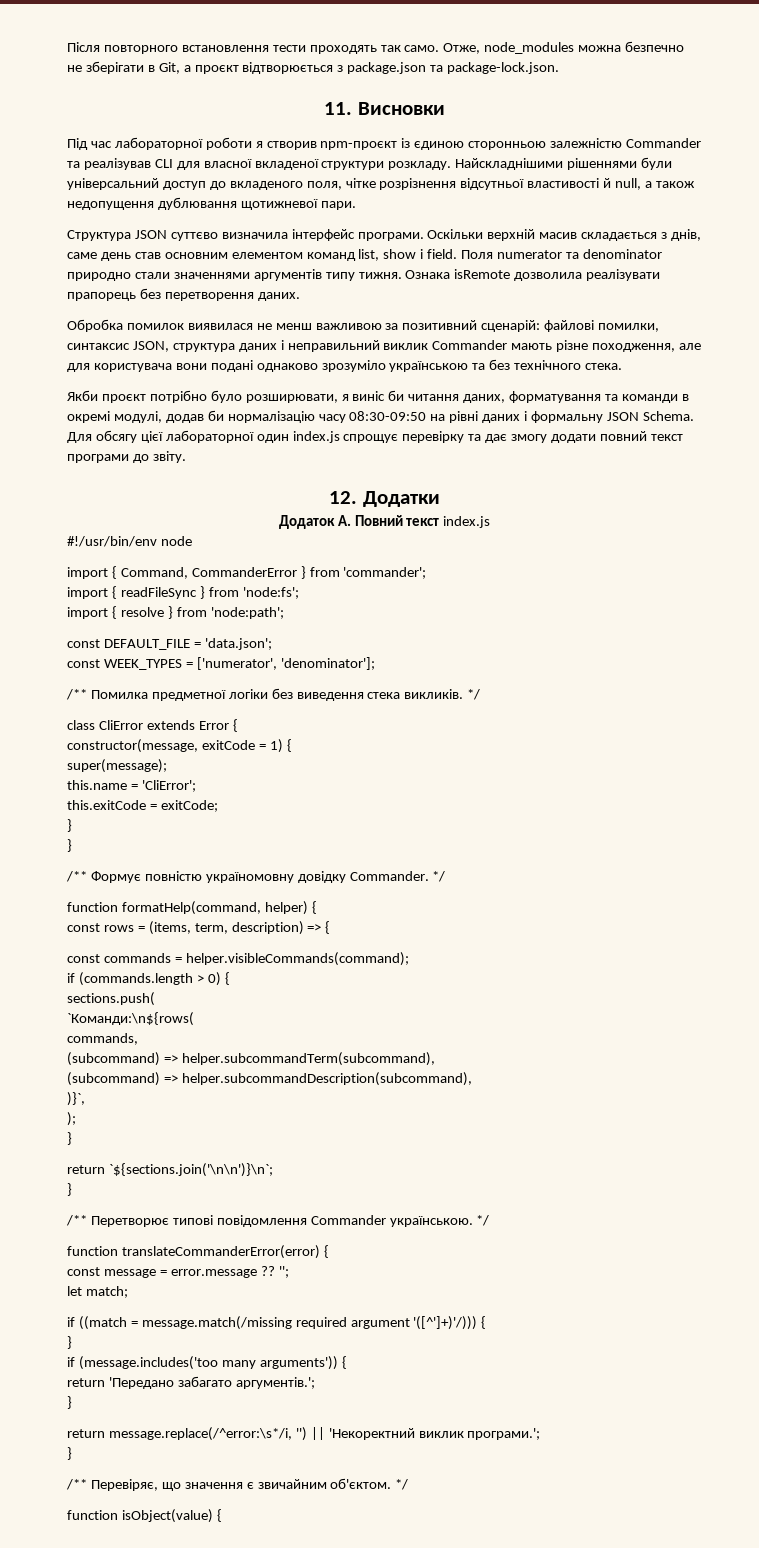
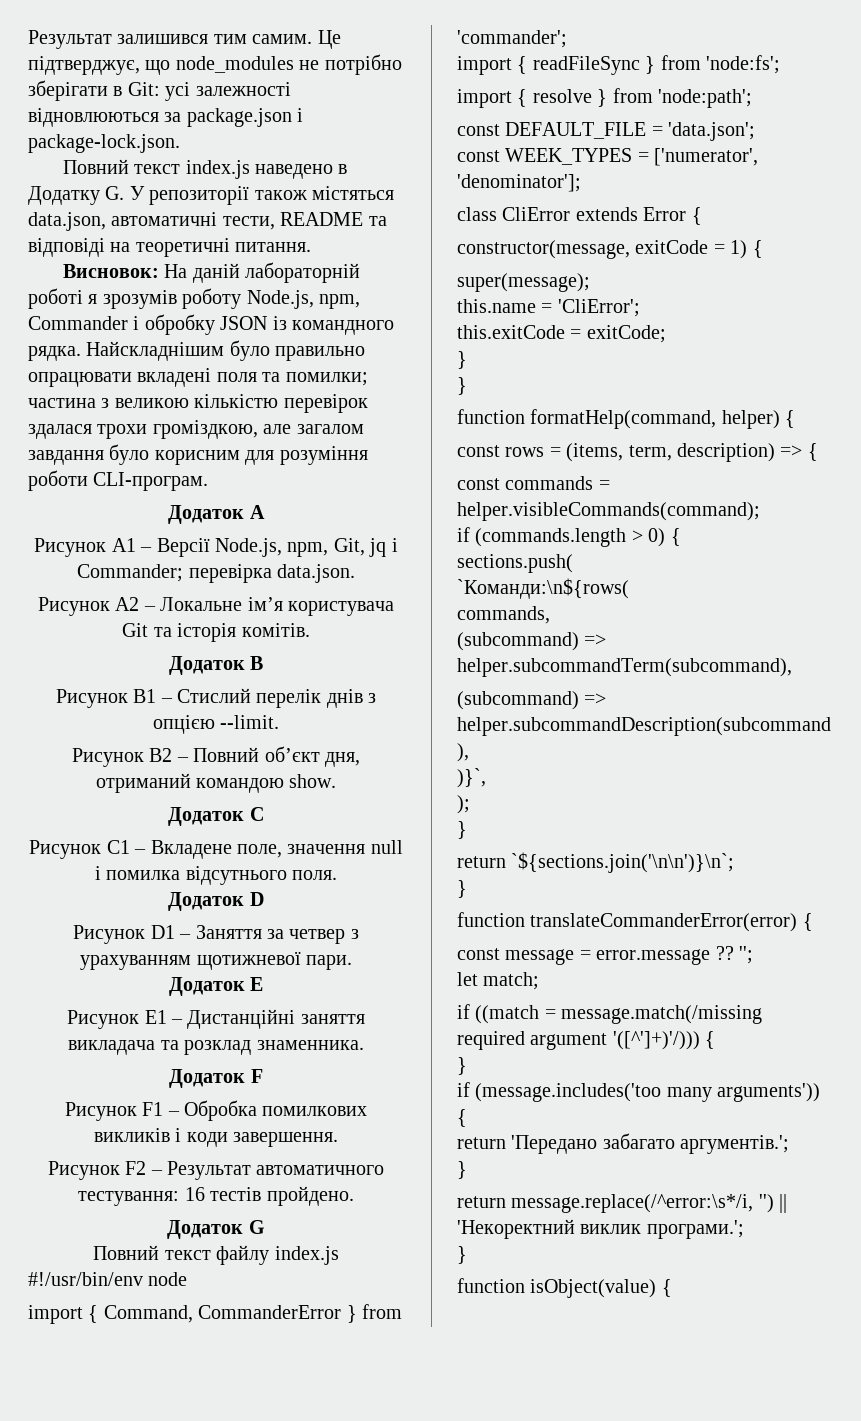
[67,41,685,54] [67,61,560,74] [324,102,445,115] [67,137,702,150] [67,157,673,170] [67,178,695,190] [67,197,356,210] [67,229,702,241] [67,249,662,261] [67,269,661,281] [67,288,300,301] [67,319,660,332] [67,340,702,352] [67,359,623,372] [67,390,689,403] [67,410,694,423] [67,430,683,443] [67,451,186,463] [329,491,440,507] [278,515,440,529] Після повторного встановлення тести проходять так само. Отже, node_modules можна безпечно не зберігати в Git, а проєкт відтворюється з package.json та package-lock.json. // 11. Висновки // Під час лабораторної роботи я створив npm-проєкт із єдиною сторонньою залежністю Commander та реалізував CLI для власної вкладеної структури розкладу. Найскладнішими рішеннями були універсальний доступ до вкладеного поля, чітке розрізнення відсутньої властивості й null, а також недопущення дублювання щотижневої пари. // Структура JSON суттєво визначила інтерфейс програми. Оскільки верхній масив складається з днів, саме день став основним елементом команд list, show і field. Поля numerator та denominator природно стали значеннями аргументів типу тижня. Ознака isRemote дозволила реалізувати прапорець без перетворення даних. // Обробка помилок виявилася не менш важливою за позитивний сценарій: файлові помилки, синтаксис JSON, структура даних і неправильний виклик Commander мають різне походження, але для користувача вони подані однаково зрозуміло українською та без технічного стека. // Якби проєкт потрібно було розширювати, я виніс би читання даних, форматування та команди в окремі модулі, додав би нормалізацію часу 08:30-09:50 на рівні даних і формальну JSON Schema. Для обсягу цієї лабораторної один index.js спрощує перевірку та дає змогу додати повний текст програми до звіту. // 12. Додатки // Додаток А. Повний текст -> [28,30,341,49] [28,54,402,75] [28,80,291,101] [28,108,304,127] [28,134,180,153] [62,159,348,179] [28,186,394,205] [28,212,387,231] [28,238,312,257] [62,262,360,283] [28,288,360,309] [28,314,394,335] [28,340,366,361] [28,368,368,387] [28,394,368,413] [28,420,364,439] [28,444,368,465] [28,470,209,491] [168,505,265,524] [34,538,398,557] [77,564,355,583] [38,597,394,616] [122,623,310,642] [168,656,264,675] [55,688,377,708] [152,715,280,734] [72,746,360,767] [95,773,337,793] [168,807,264,826] [29,840,403,859] [94,866,338,885] [168,892,264,911] [73,925,359,944] [80,951,352,970] [168,977,264,996] [67,1009,365,1029] [68,1040,364,1055] [169,1069,263,1088] [64,1100,368,1121] [93,1128,339,1147] [47,1161,385,1180] [78,1186,354,1206] [167,1220,265,1239] [93,1245,270,1265] Результат залишився тим самим. Це підтверджує, що node_modules не потрібно зберігати в Git: усі залежності відновлюються за package.json і package-lock.json. // Повний текст index.js наведено в Додатку G. У репозиторії також містяться data.json, автоматичні тести, README та відповіді на теоретичні питання. // Висновок: На даній лабораторній роботі я зрозумів роботу Node.js, npm, Commander і обробку JSON із командного рядка. Найскладнішим було правильно опрацювати вкладені поля та помилки; частина з великою кількістю перевірок здалася трохи громіздкою, але загалом завдання було корисним для розуміння роботи CLI-програм. // Додаток А // Рисунок А1 – Версії Node.js, npm, Git, jq і Commander; перевірка data.json. // Рисунок А2 – Локальне ім’я користувача Git та історія комітів. // Додаток B // Рисунок B1 – Стислий перелік днів з опцією --limit. // Рисунок B2 – Повний об’єкт дня, отриманий командою show. // Додаток C // Рисунок C1 – Вкладене поле, значення null і помилка відсутнього поля. // Додаток D // Рисунок D1 – Заняття за четвер з урахуванням щотижневої пари. // Додаток E // Рисунок E1 – Дистанційні заняття викладача та розклад знаменника. // Додаток F // Рисунок F1 – Обробка помилкових викликів і коди завершення. // Рисунок F2 – Результат автоматичного тестування: 16 тестів пройдено. // Додаток G // Повний текст файлу
[66,688,481,701] // /** Помилка предметної логіки без виведення стека викликів. */ -> (581, 183) none
[66,871,446,883] // /** Формує повністю україномовну довідку Commander. */ -> (467, 386) none
[66,1215,490,1227] // /** Перетворює типові повідомлення Commander українською. */ -> (467, 889) none
[66,1478,409,1491] // /** Перевіряє, що значення є звичайним об'єктом. */ -> (467, 1255) none

